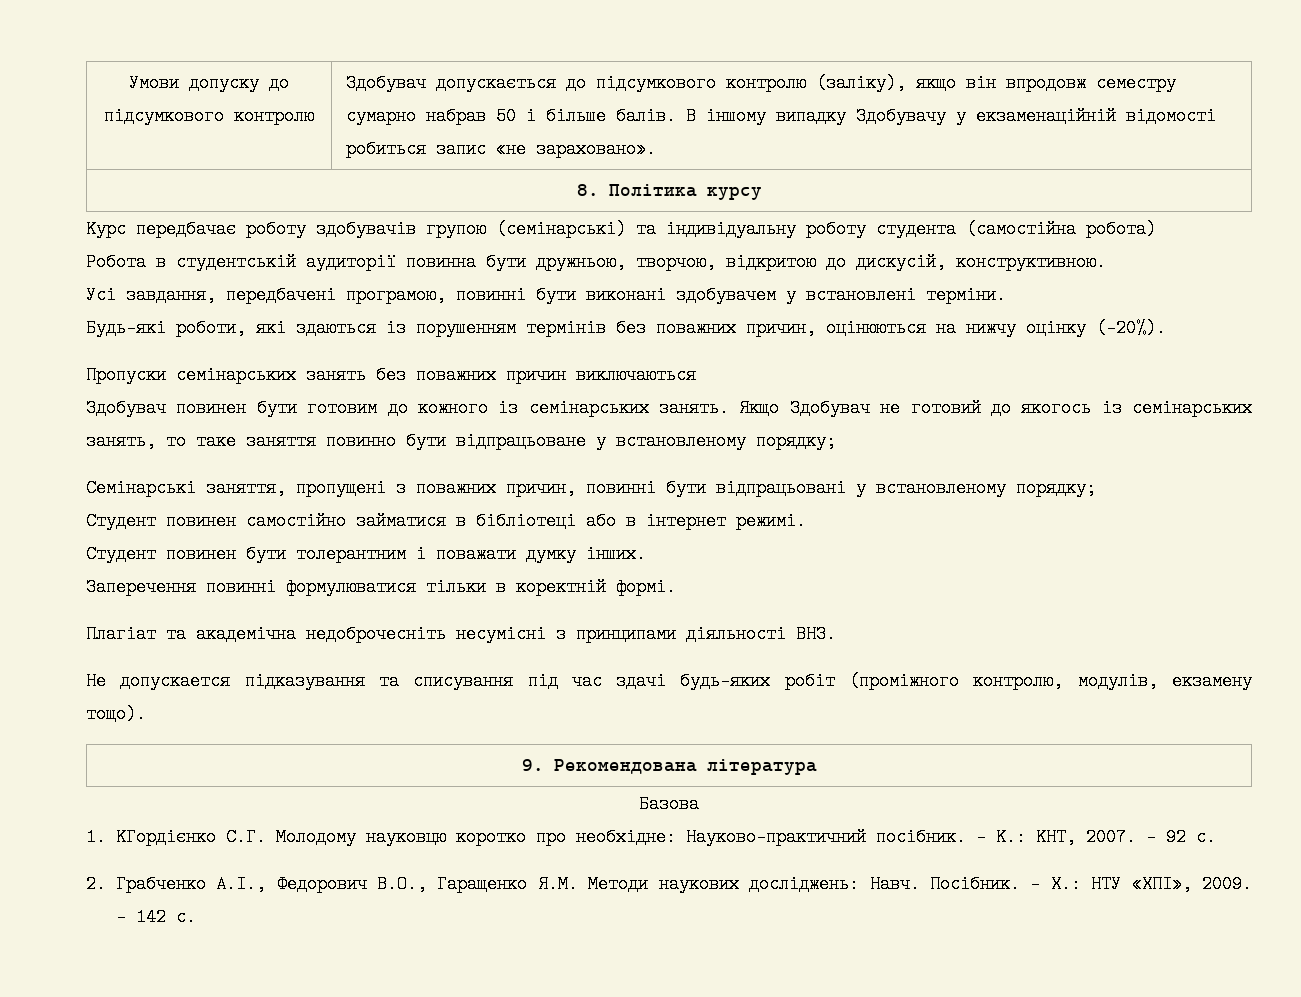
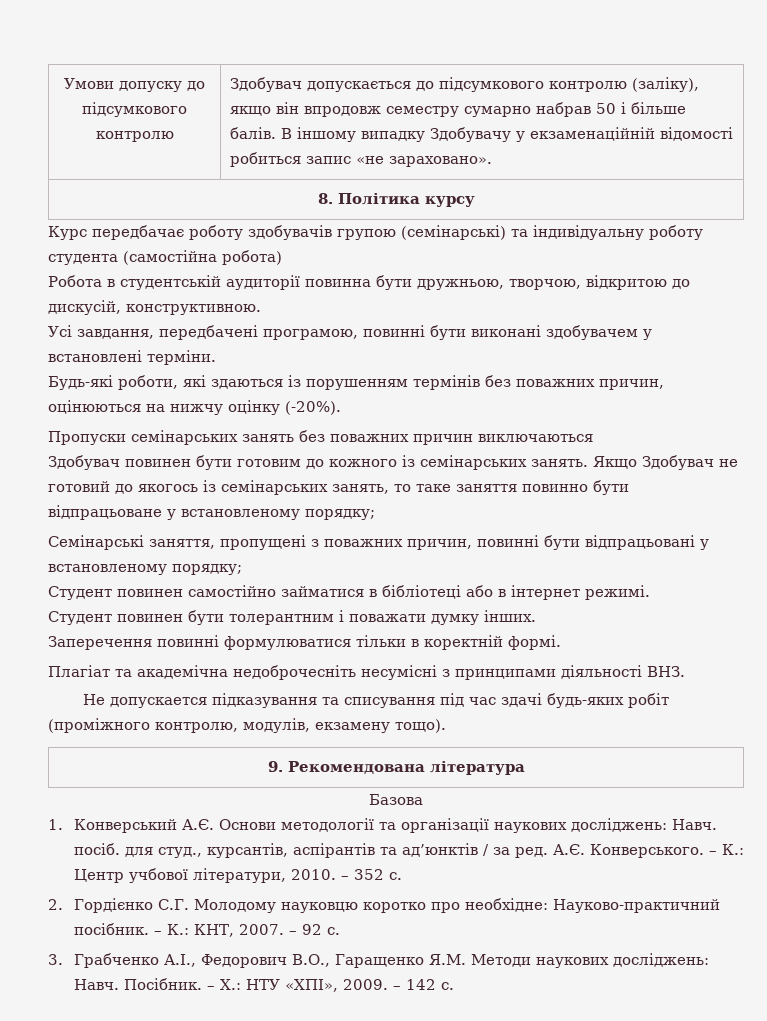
[115,829,216,846] КГордієнко -> [73,818,717,833] [73,843,744,858] [73,868,402,883] [48,898,153,913] Конверський А.Є. Основи методології та організації наукових досліджень: Навч. посіб. для студ., курсантів, аспірантів та ад’юнктів / за ред. А.Є. Конверського. – К.: Центр учбової літератури, 2010. – 352 с. // 2. Гордієнко
[86,875,106,893] 2. -> [48,954,63,965] 3.

